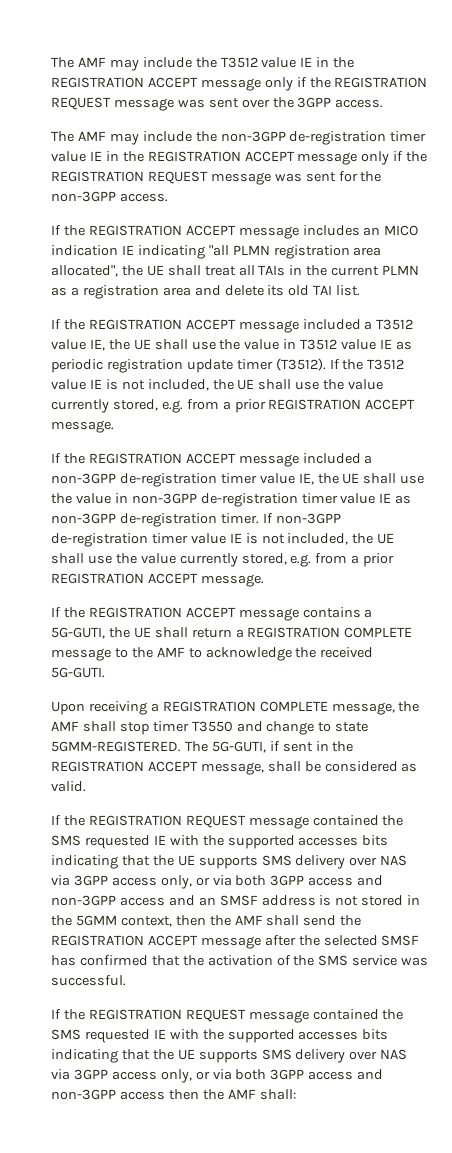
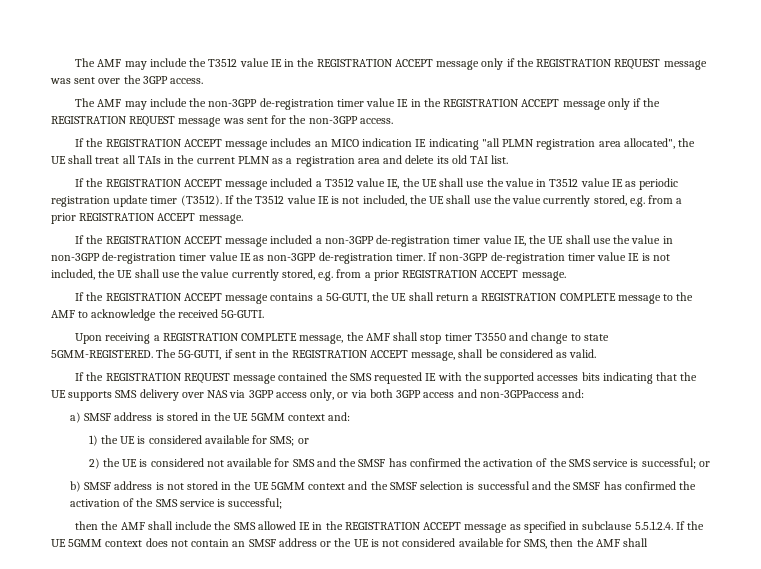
[51,895,216,906] non-3GPP access and an -> [479,389,585,398] [69,412,351,423] [88,435,309,446] [88,458,710,469] [69,481,81,492] non-3GPPaccess and: // a) SMSF address is stored in the UE 5GMM context and: // 1) the UE is considered available for SMS; or // 2) the UE is considered not available for SMS and the SMSF has confirmed the activation of the SMS service is successful; or // b)
[75,915,362,927] [51,935,420,949] [51,955,429,966] [51,975,126,986] [51,1009,404,1023] [51,1029,389,1043] [51,1049,408,1063] [51,1069,384,1083] [51,1089,296,1100] 5GMM context, then the AMF shall send the REGISTRATION ACCEPT message after the selected SMSF has confirmed that the activation of the SMS service was successful. // If the REGISTRATION REQUEST message contained the SMS requested IE with the supported accesses bits indicating that the UE supports SMS delivery over NAS via 3GPP access only, or via both 3GPP access and non-3GPP access then the AMF shall: -> [253,481,697,490] [69,498,283,509] [75,521,705,533] [51,538,649,549] UE 5GMM context and the SMSF selection is successful and the SMSF has confirmed the activation of the SMS service is successful; // then the AMF shall include the SMS allowed IE in the REGISTRATION ACCEPT message as specified in subclause 5.5.1.2.4. If the UE 5GMM context does not contain an SMSF address or the UE is not considered available for SMS, then the AMF shall

